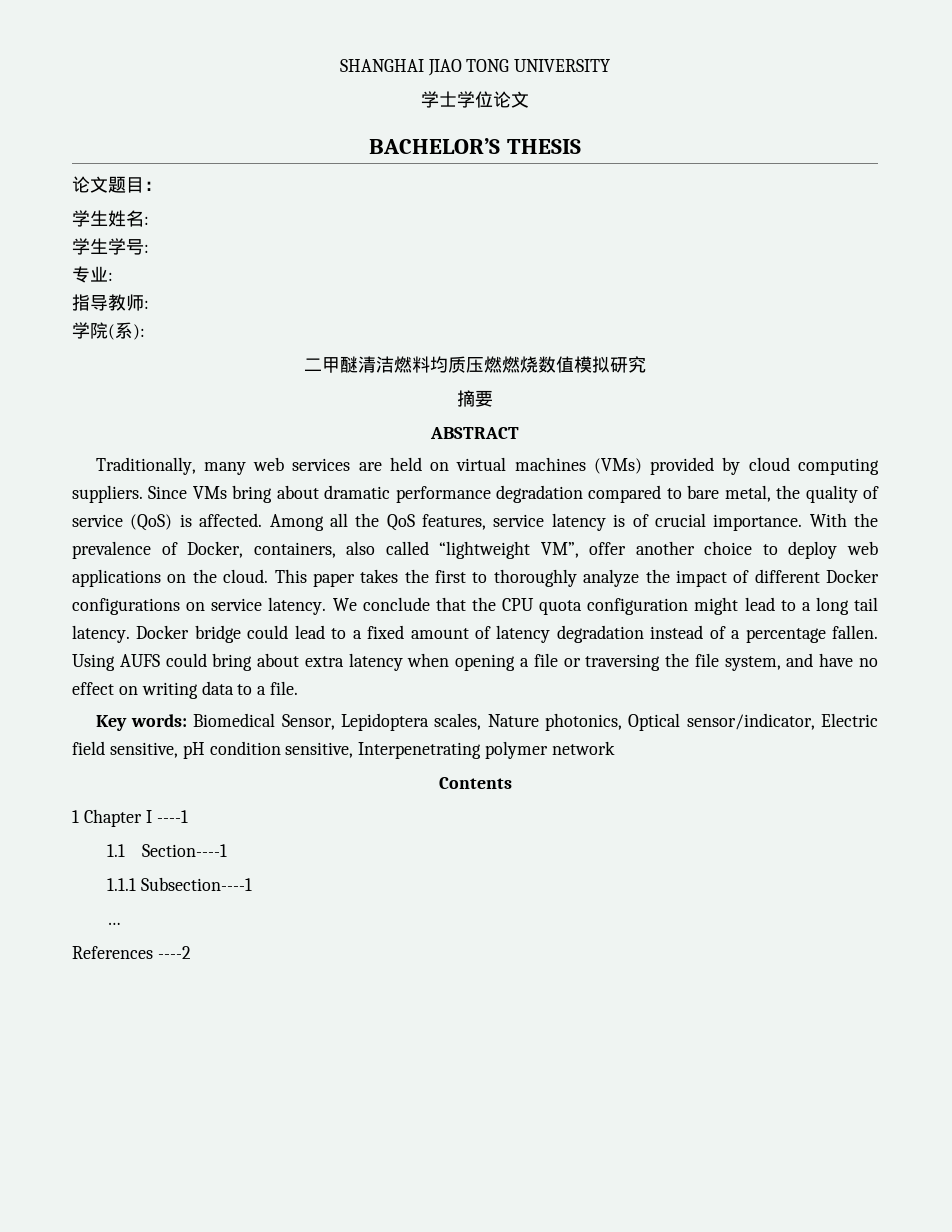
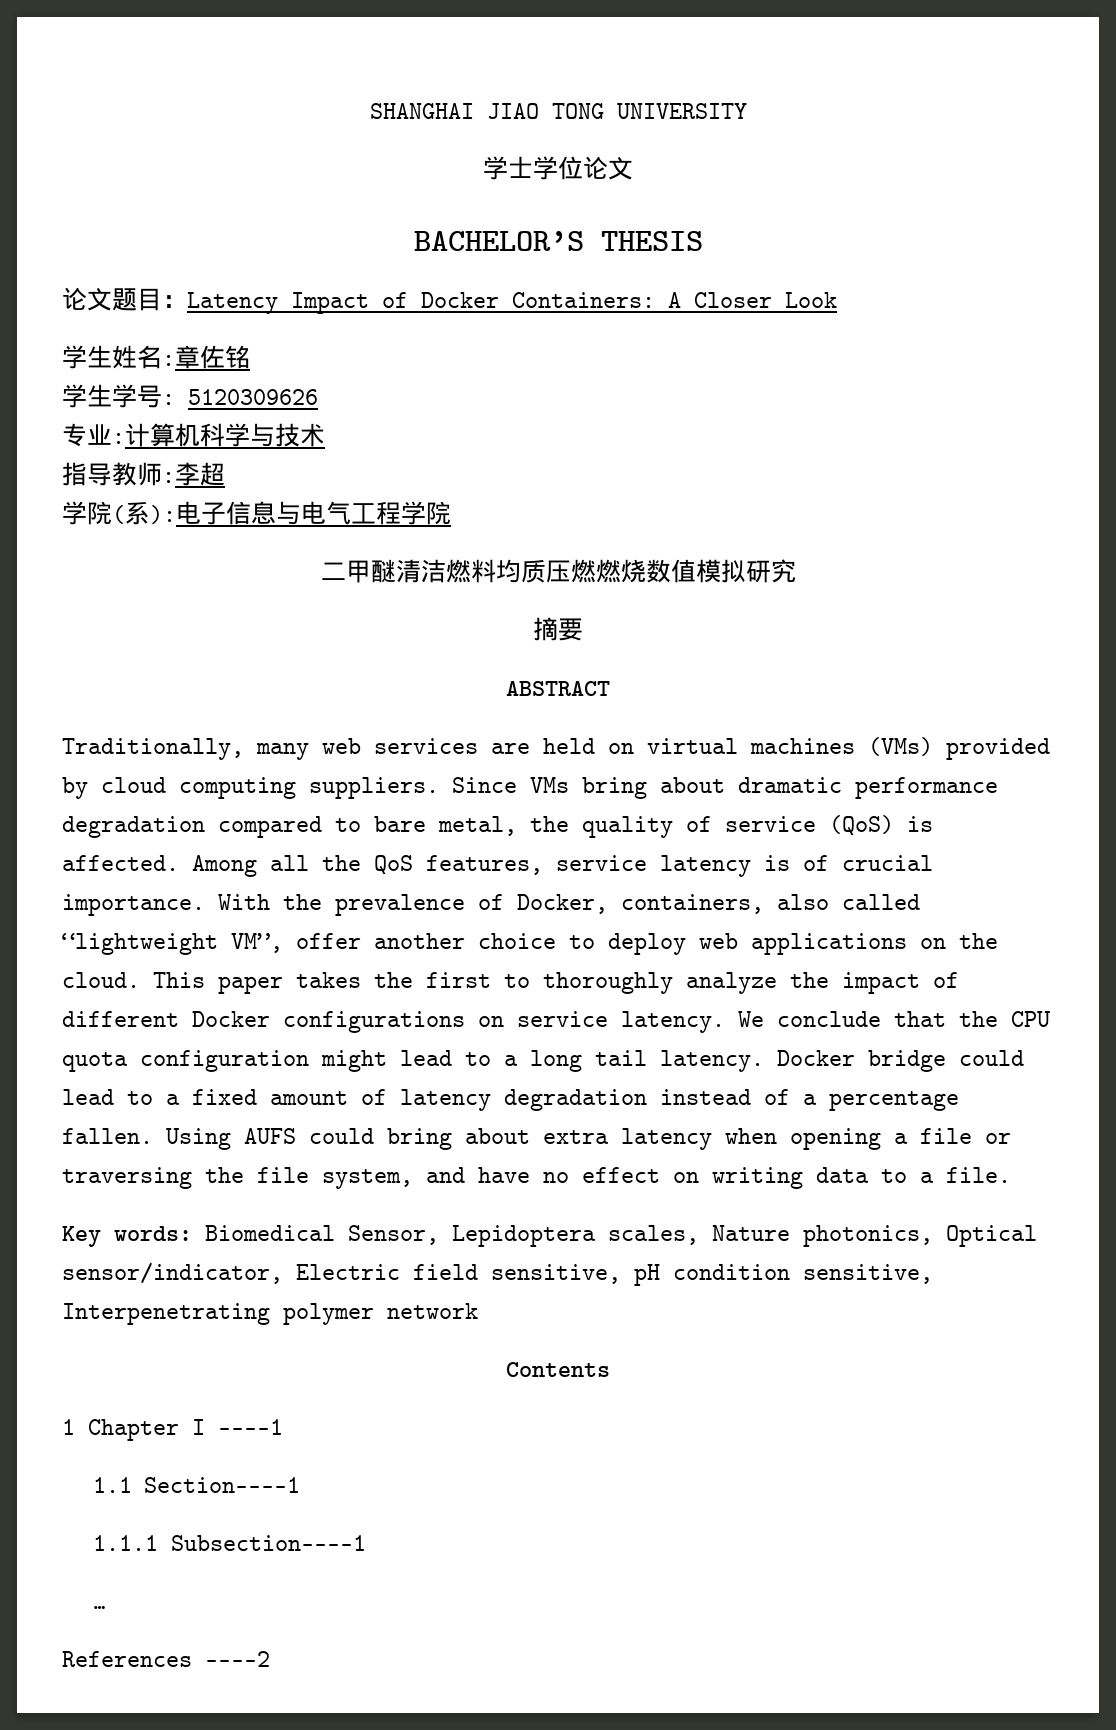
(162, 186) none -> [187,292,837,314] Latency Impact of Docker Containers: A Closer Look
(149, 220) none -> [175,345,250,369] 章佐铭
(149, 248) none -> [188,389,318,405] 5120309626
(113, 276) none -> [125,423,325,447] 计算机科学与技术
(149, 304) none -> [175,462,225,486] 李超
(145, 332) none -> [176,501,451,525] 电子信息与电气工程学院

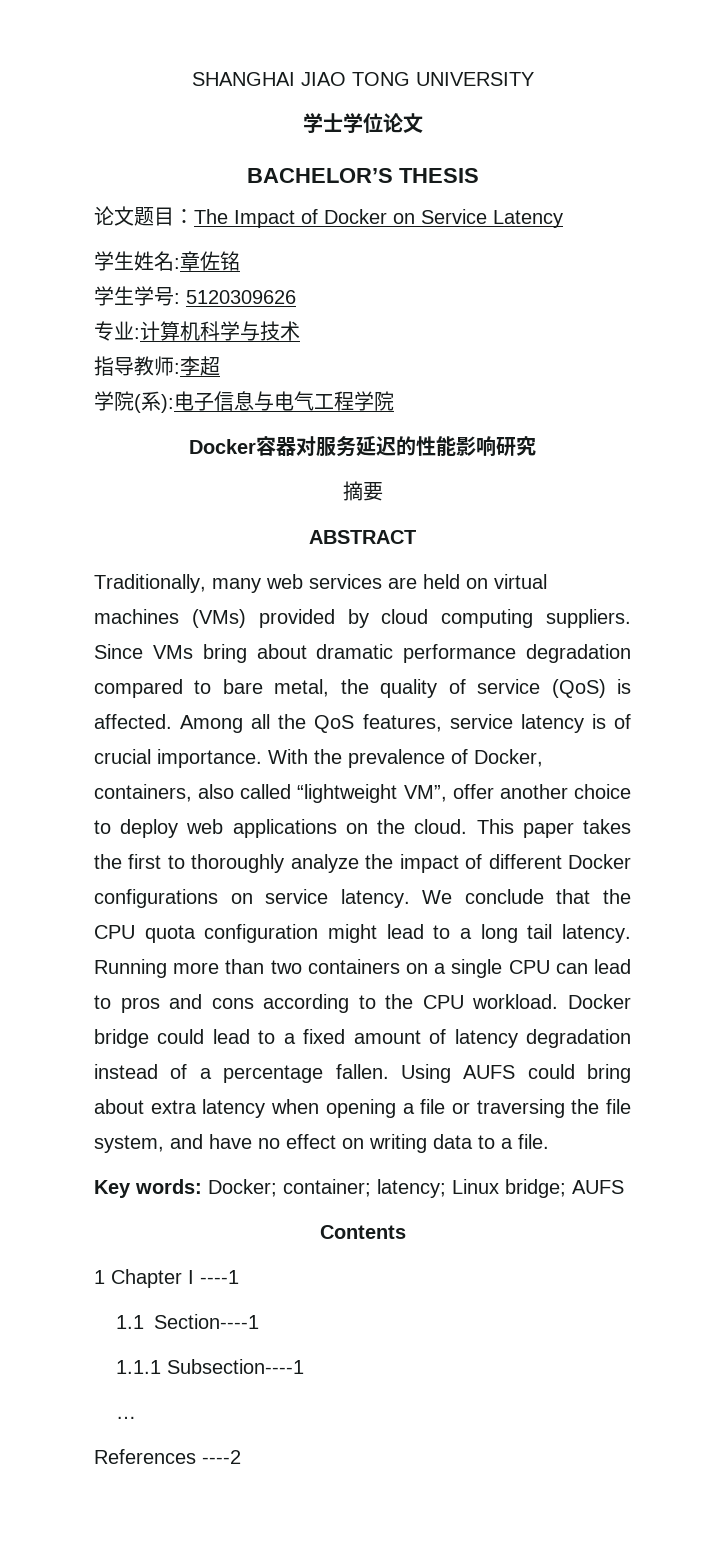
[187,292,278,314] Latency -> [194,209,228,224] The
[512,292,837,308] Containers: A Closer Look -> [393,209,563,228] on Service Latency
[320,559,746,583] 二甲醚清洁燃料均质压燃燃烧数值模拟 -> [189,436,496,457] Docker容器对服务延迟的性能影响
(764, 1061) none -> [94,959,631,978] [94,994,559,1013] Running more than two containers on a single CPU can lead to pros and cons according to the CPU workload.
[205,1225,1037,1247] [62,1262,933,1286] [62,1303,478,1325] Biomedical Sensor, Lepidoptera scales, Nature photonics, Optical sensor/indicator, Electric field sensitive, pH condition sensitive, Interpenetrating polymer network -> [208,1179,624,1198] Docker; container; latency; Linux bridge; AUFS

